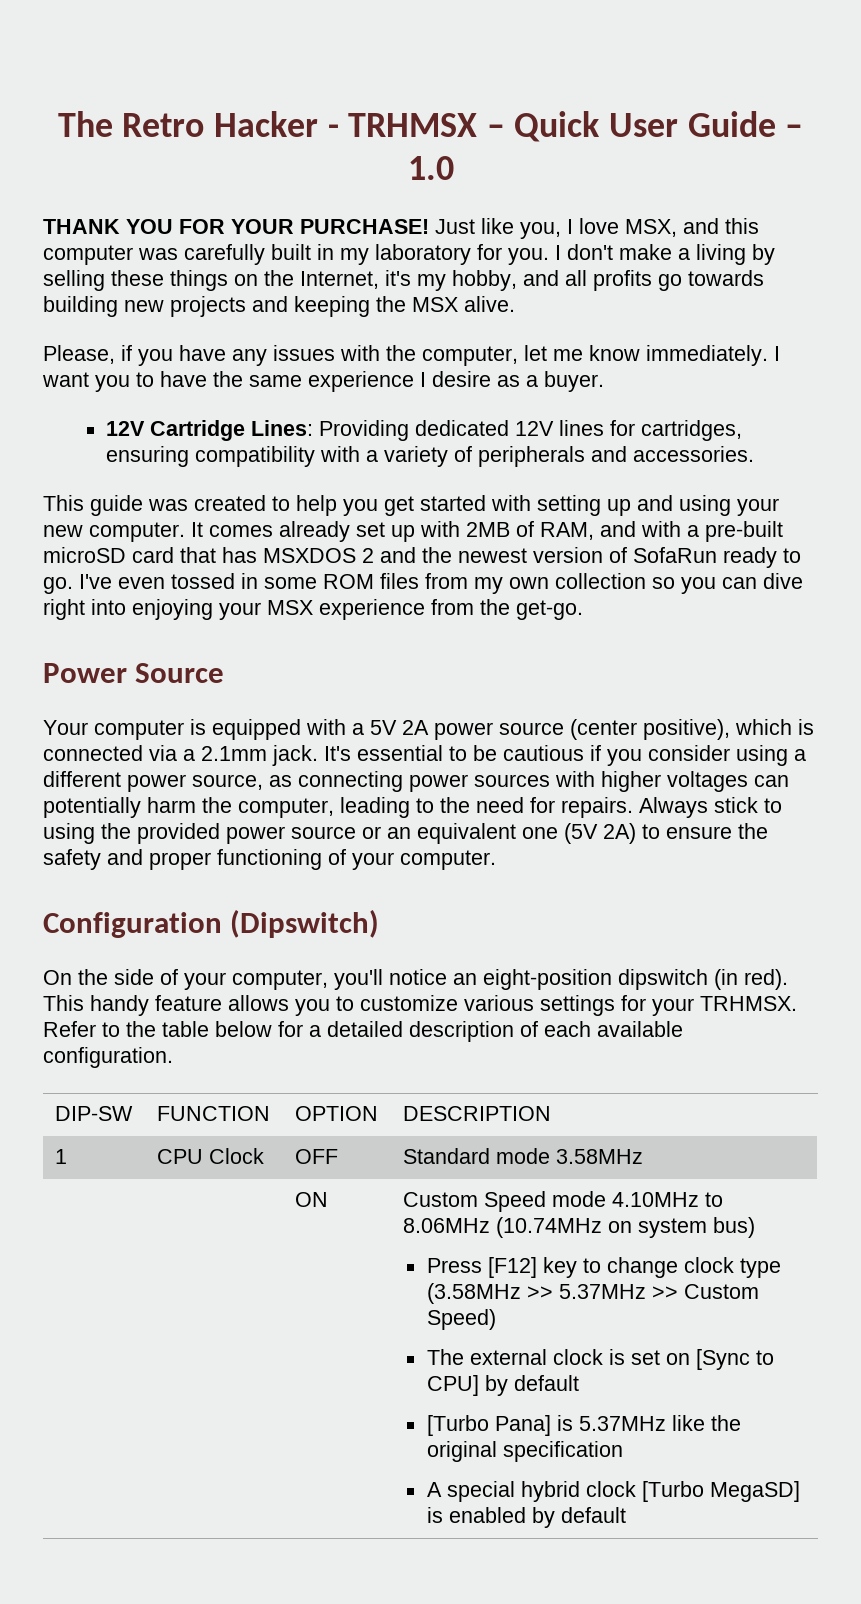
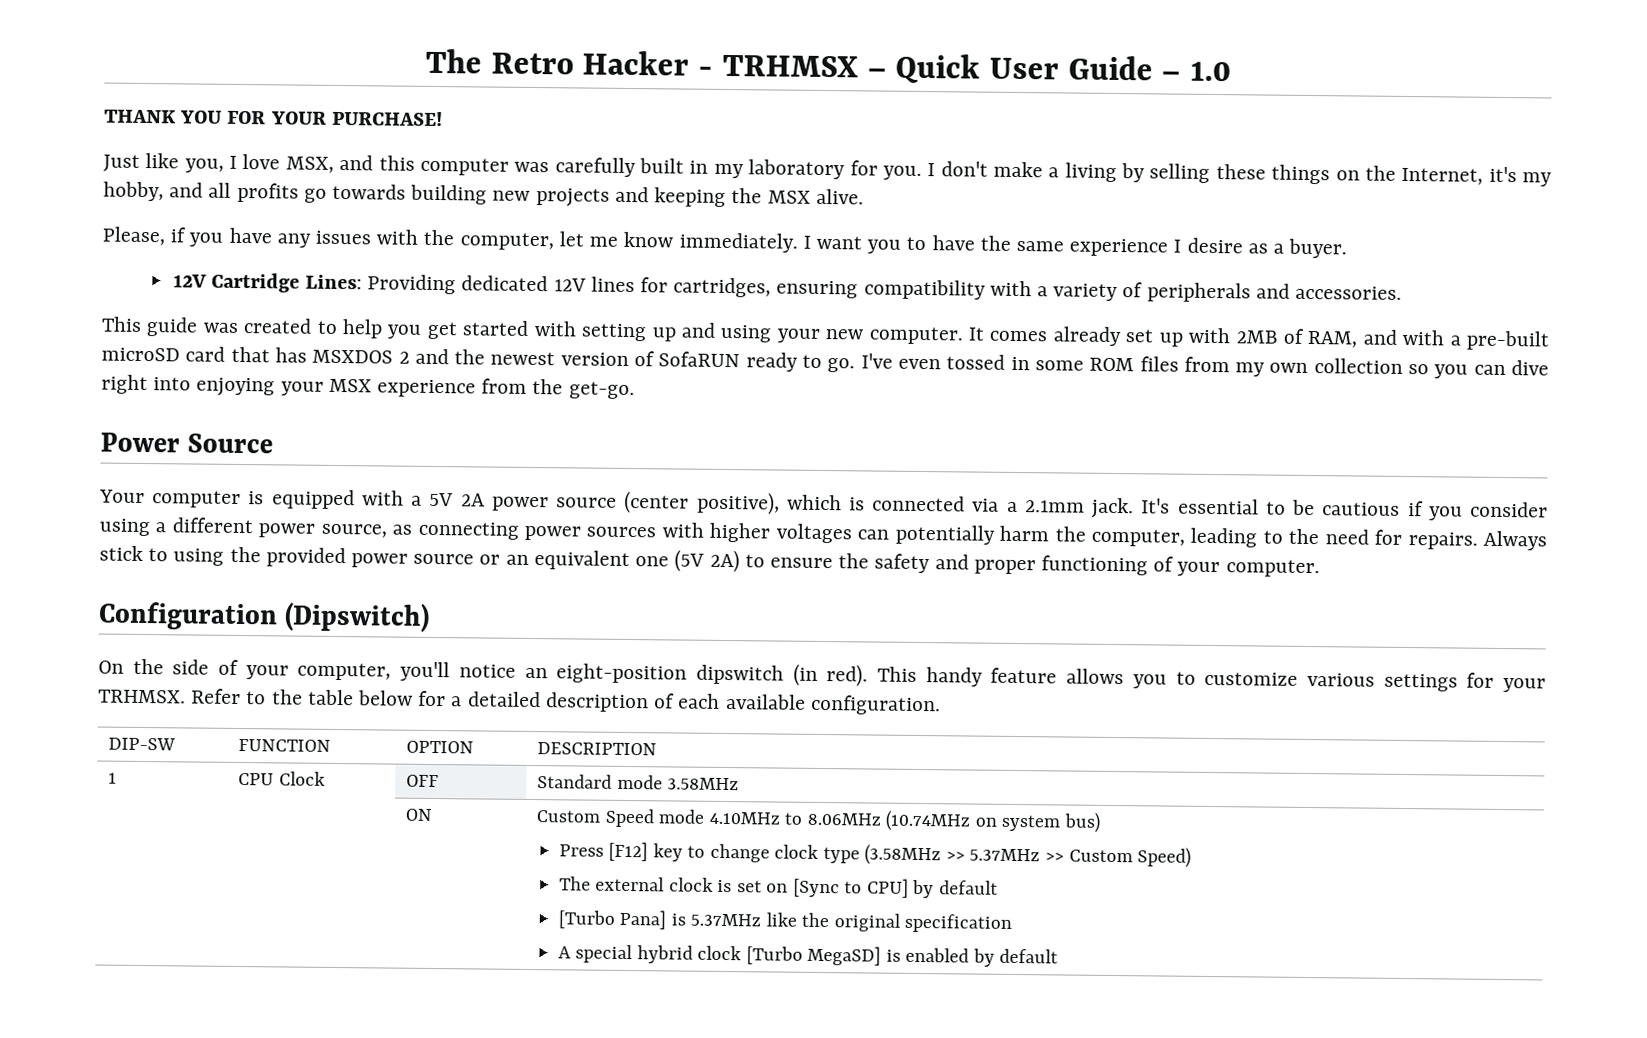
(429, 226) none -> (443, 118) //
[633,547,717,563] SofaRun -> [658,351,741,368] SofaRUN

